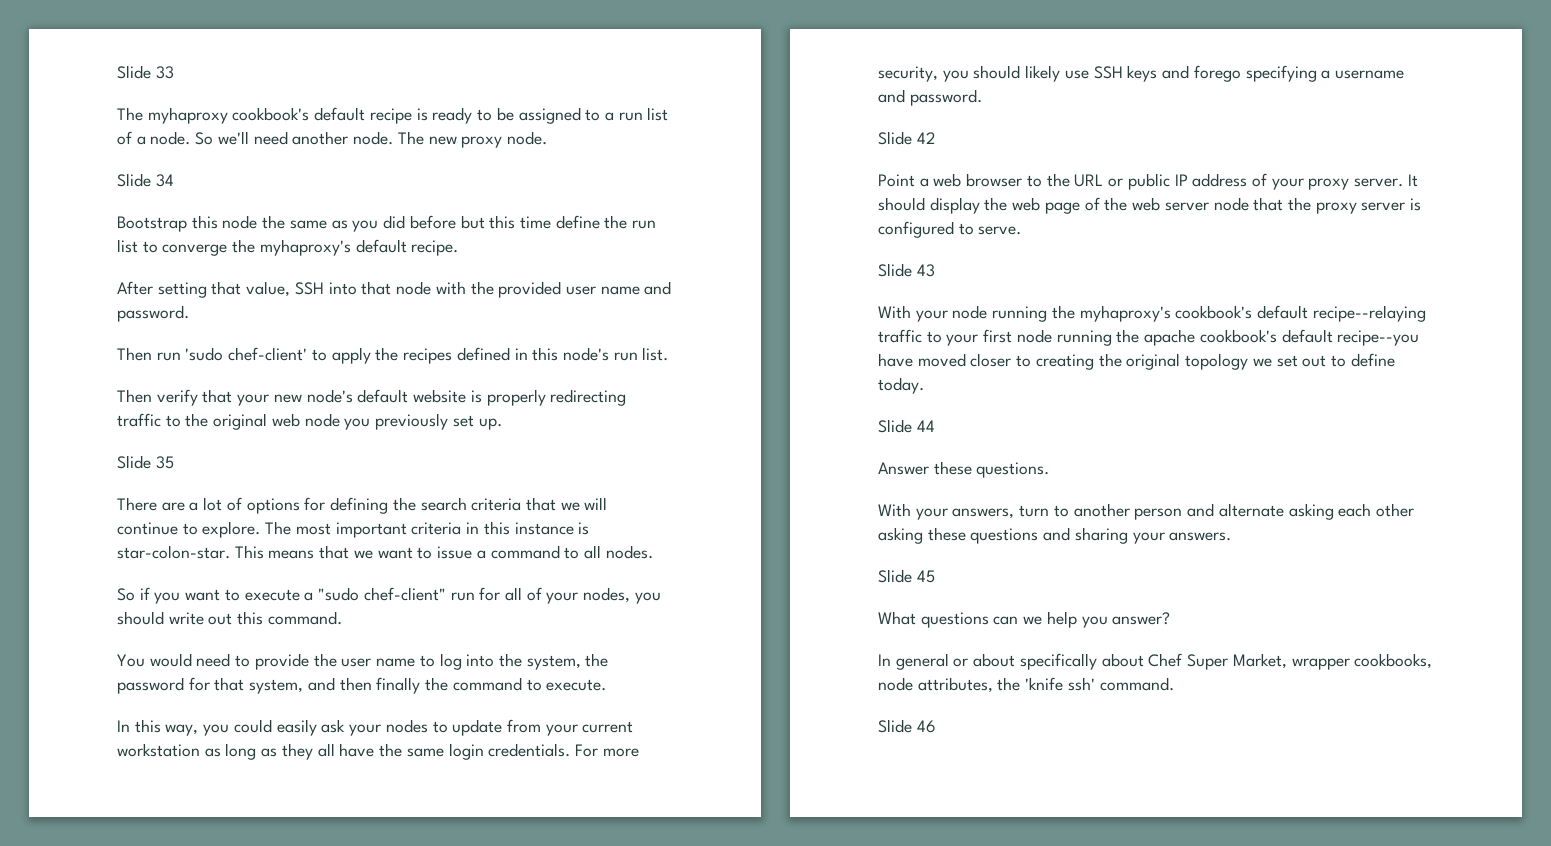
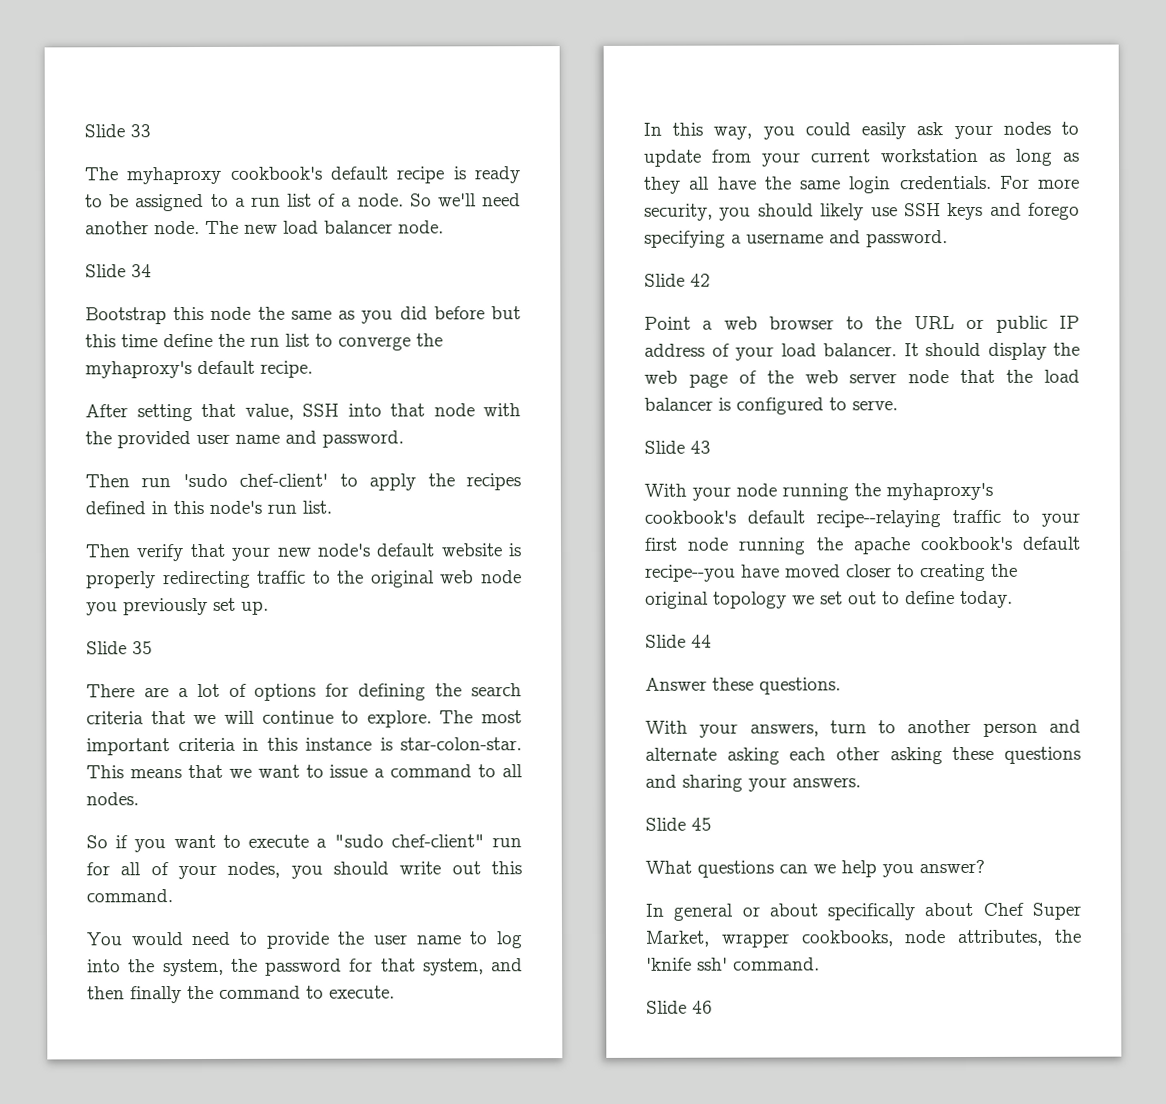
[461,136,503,148] proxy -> [283,220,393,234] load balancer
[1308,178,1404,190] proxy server. -> [780,343,897,357] load balancer.
[1315,202,1406,214] proxy server -> [1044,369,1080,383] [644,397,713,411] load balancer

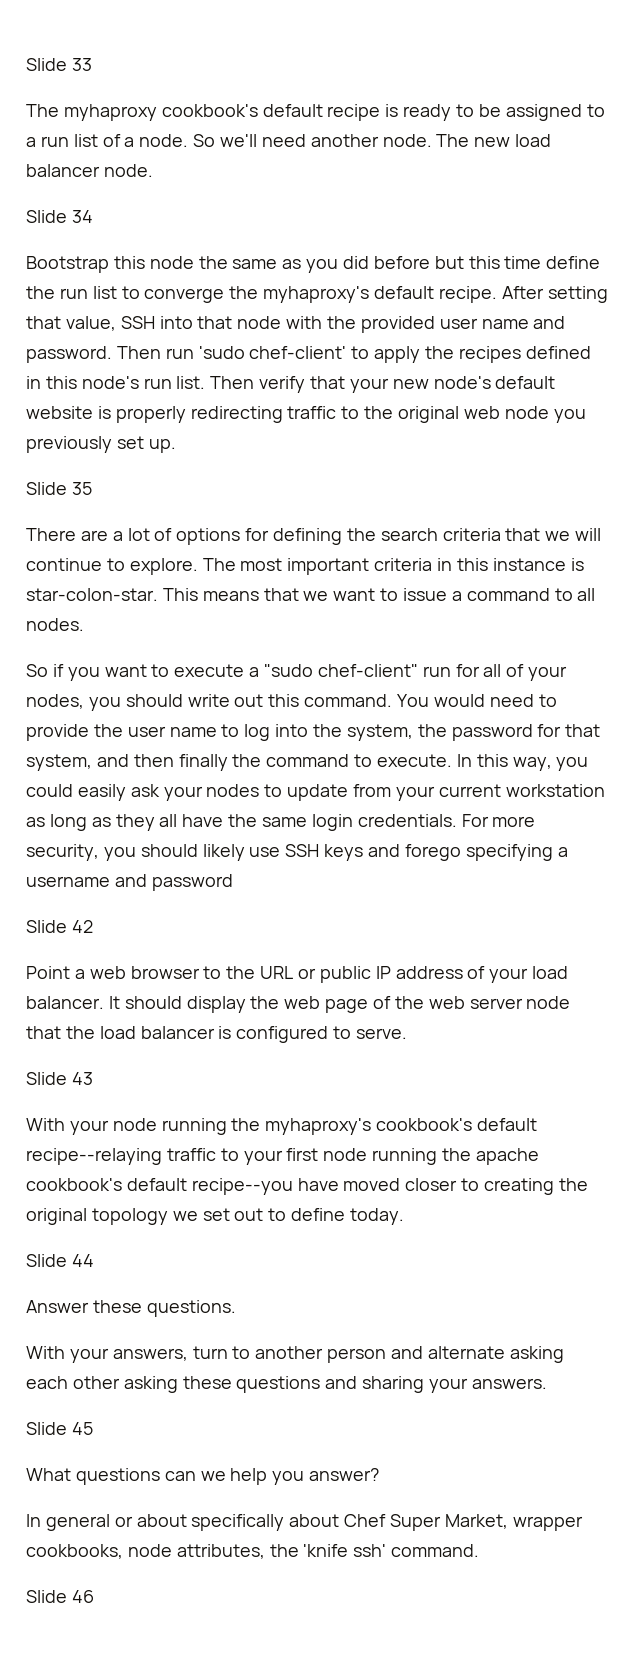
(313, 369) // -> (497, 294) none
(404, 439) // -> (112, 354) none
(332, 507) // -> (206, 382) none
(173, 896) // -> (393, 700) none
(395, 992) // -> (453, 760) none
[866,230,948,248] password. -> [151,874,233,891] password

